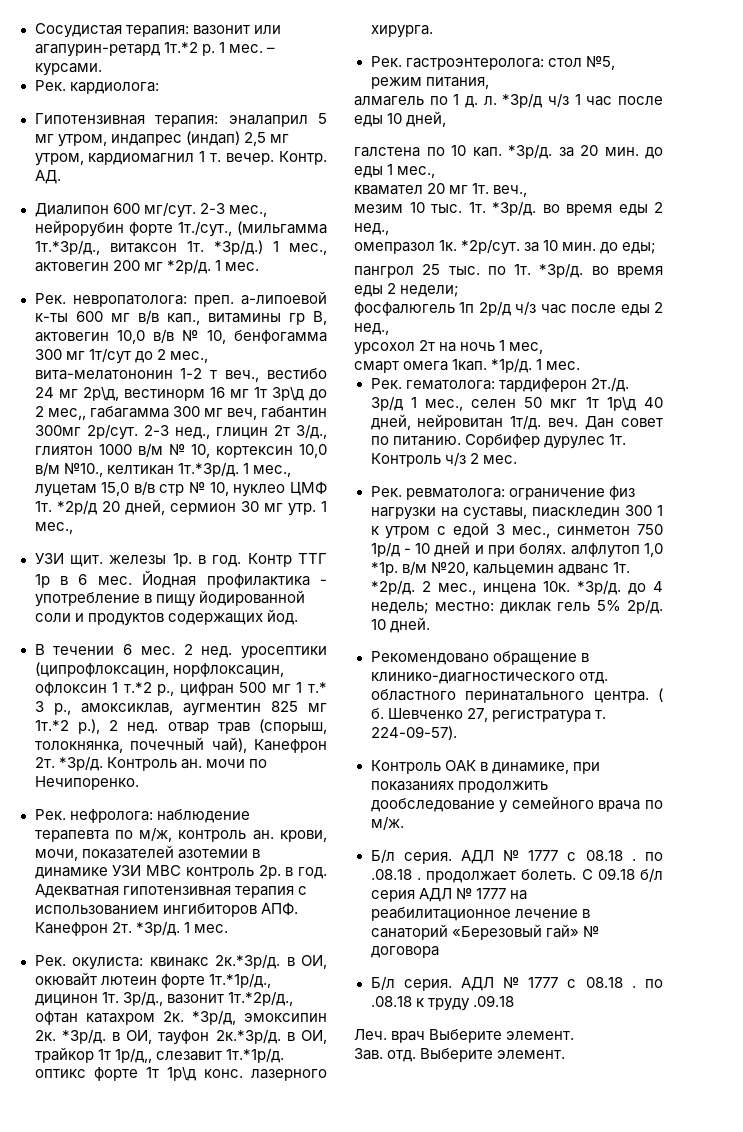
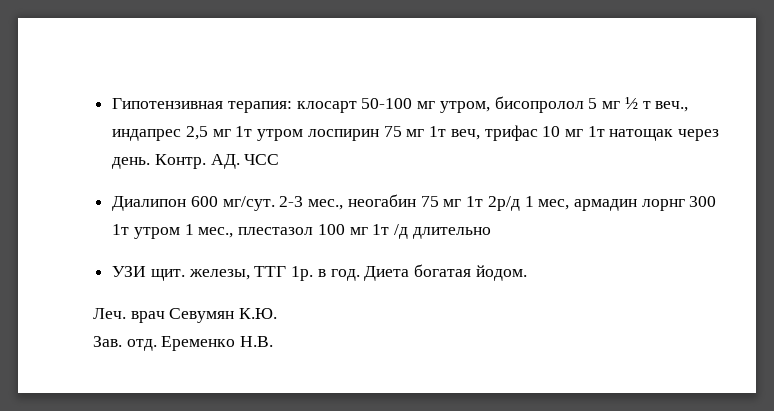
[34,23,281,38] [34,42,275,57] [34,63,102,76] [34,80,159,94] [34,113,327,127] [34,131,289,147] [34,151,275,166] Сосудистая терапия: вазонит или агапурин-ретард 1т.*2 р. 1 мес. – курсами. // Рек. кардиолога: // Гипотензивная терапия: эналаприл 5 мг утром, индапрес (индап) 2,5 мг утром, кардиомагнил 1 т. вечер. -> [112,96,689,113] [112,125,720,141] [112,157,151,169] Гипотензивная терапия: клосарт 50-100 мг утром, бисопролол 5 мг ½ т веч., индапрес 2,5 мг 1т утром лоспирин 75 мг 1т веч, трифас 10 мг 1т натощак через день.
(61, 177) none -> [244,154,280,165] ЧСС
[34,220,328,237] [34,240,327,255] [34,259,259,274] [34,291,328,307] [34,310,327,325] [34,329,327,344] [34,348,208,364] [34,368,327,382] [34,386,327,401] [34,406,327,420] [34,424,327,440] [34,443,327,458] [34,462,291,477] [34,481,327,497] [34,499,327,516] [34,522,73,534] нейрорубин форте 1т./сут., (мильгамма 1т.*3р/д., витаксон 1т. *3р/д.) 1 мес., актовегин 200 мг *2р/д. 1 мес. // Рек. невропатолога: преп. а-липоевой к-ты 600 мг в/в кап., витамины гр В, актовегин 10,0 в/в № 10, бенфогамма 300 мг 1т/сут до 2 мес., вита-мелатононин 1-2 т веч., вестибо 24 мг 2р\д, вестинорм 16 мг 1т 3р\д до 2 мес,, габагамма 300 мг веч, габантин 300мг 2р/сут. 2-3 нед., глицин 2т 3/д., глиятон 1000 в/м № 10, кортексин 10,0 в/м №10., келтикан 1т.*3р/д. 1 мес., луцетам 15,0 в/в стр № 10, нуклео ЦМФ 1т. *2р/д 20 дней, сермион 30 мг утр. 1 мес., -> [347,194,717,211] [112,224,491,239] неогабин 75 мг 1т 2р/д 1 мес, армадин лорнг 300 1т утром 1 мес., плестазол 100 мг 1т /д длительно
[109,555,167,564] железы -> [188,266,287,280] железы, ТТГ
[247,553,328,567] [34,570,328,588] [34,590,305,607] [34,609,298,626] [34,644,327,659] [34,662,284,677] [34,682,327,696] [34,701,327,716] [34,719,327,734] [34,737,327,753] [34,756,267,771] [34,776,139,790] [34,809,250,823] [34,827,327,842] [34,845,260,861] [34,865,327,879] [34,884,307,898] [34,902,298,917] [34,921,228,936] [34,954,327,970] [34,972,271,988] [34,991,293,1006] [34,1010,327,1025] [34,1029,327,1045] [34,1047,284,1063] [34,1066,327,1081] [370,25,433,38] [370,56,615,70] [370,77,489,89] [354,93,663,108] [354,111,447,127] [354,144,663,159] [354,164,436,178] [354,183,528,197] [354,201,663,216] [354,223,389,235] [354,239,657,255] [354,263,663,278] [354,283,460,297] [354,301,663,316] [354,323,389,335] [354,340,544,355] [354,358,581,373] [370,377,629,392] [370,396,663,411] [370,414,663,430] [370,434,626,449] [370,452,517,467] [370,486,635,500] [370,505,663,520] [370,522,663,539] [370,541,663,558] [370,561,630,576] [370,580,663,595] [370,599,663,614] [370,617,430,633] [370,651,589,665] [370,672,608,684] [370,688,663,703] [370,708,606,723] [370,726,457,740] [370,760,600,774] [370,781,548,793] [370,796,663,813] [370,816,404,830] [370,849,663,864] [370,868,663,883] [370,888,527,902] [370,907,590,921] [370,924,599,940] [370,946,439,958] [370,976,663,991] [370,995,514,1011] Контр ТТГ 1р в 6 мес. Йодная профилактика - употребление в пищу йодированной соли и продуктов содержащих йод. // В течении 6 мес. 2 нед. уросептики (ципрофлоксацин, норфлоксацин, офлоксин 1 т.*2 р., цифран 500 мг 1 т.* 3 р., амоксиклав, аугментин 825 мг 1т.*2 р.), 2 нед. отвар трав (спорыш, толокнянка, почечный чай), Канефрон 2т. *3р/д. Контроль ан. мочи по Нечипоренко. // Рек. нефролога: наблюдение терапевта по м/ж, контроль ан. крови, мочи, показателей азотемии в динамике УЗИ МВС контроль 2р. в год. Адекватная гипотензивная терапия с использованием ингибиторов АПФ. Канефрон 2т. *3р/д. 1 мес. // Рек. окулиста: квинакс 2к.*3р/д. в ОИ, окювайт лютеин форте 1т.*1р/д., дицинон 1т. 3р/д., вазонит 1т.*2р/д., офтан катахром 2к. *3р/д, эмоксипин 2к. *3р/д. в ОИ, тауфон 2к.*3р/д. в ОИ, трайкор 1т 1р/д,, слезавит 1т.*1р/д. оптикс форте 1т 1р\д конс. лазерного хирурга. // Рек. гастроэнтеролога: стол №5, режим питания, // алмагель по 1 д. л. *3р/д ч/з 1 час после еды 10 дней, // галстена по 10 кап. *3р/д. за 20 мин. до еды 1 мес., // квамател 20 мг 1т. веч., // мезим 10 тыс. 1т. *3р/д. во время еды 2 нед., // омепразол 1к. *2р/сут. за 10 мин. до еды; // пангрол 25 тыс. по 1т. *3р/д. во время еды 2 недели; // фосфалюгель 1п 2р/д ч/з час после еды 2 нед., // урсохол 2т на ночь 1 мес, // смарт омега 1кап. *1р/д. 1 мес. // Рек. гематолога: тардиферон 2т./д. 3р/д 1 мес., селен 50 мкг 1т 1р\д 40 дней, нейровитан 1т/д. веч. Дан совет по питанию. Сорбифер дурулес 1т. Контроль ч/з 2 мес. // Рек. ревматолога: ограничение физ нагрузки на суставы, пиаскледин 300 1 к утром с едой 3 мес., синметон 750 1р/д - 10 дней и при болях. алфлутоп 1,0 *1р. в/м №20, кальцемин адванс 1т. *2р/д. 2 мес., инцена 10к. *3р/д. до 4 недель; местно: диклак гель 5% 2р/д. 10 дней. // Рекомендовано обращение в клинико-диагностического отд. областного перинатального центра. ( б. Шевченко 27, регистратура т. 224-09-57). // Контроль ОАК в динамике, при показаниях продолжить дообследование у семейного врача по м/ж. // Б/л серия. АДЛ № 1777 с 08.18 . по .08.18 . продолжает болеть. С 09.18 б/л серия АДЛ № 1777 на реабилитационное лечение в санаторий «Березовый гай» № договора // Б/л серия. АДЛ № 1777 с 08.18 . по .08.18 к труду .09.18 -> [364,264,527,281] Диета богатая йодом.
[429,1029,575,1043] Выберите элемент. -> [169,308,278,323] Севумян К.Ю.
[420,1048,566,1062] Выберите элемент. -> [161,336,274,351] Еременко Н.В.

